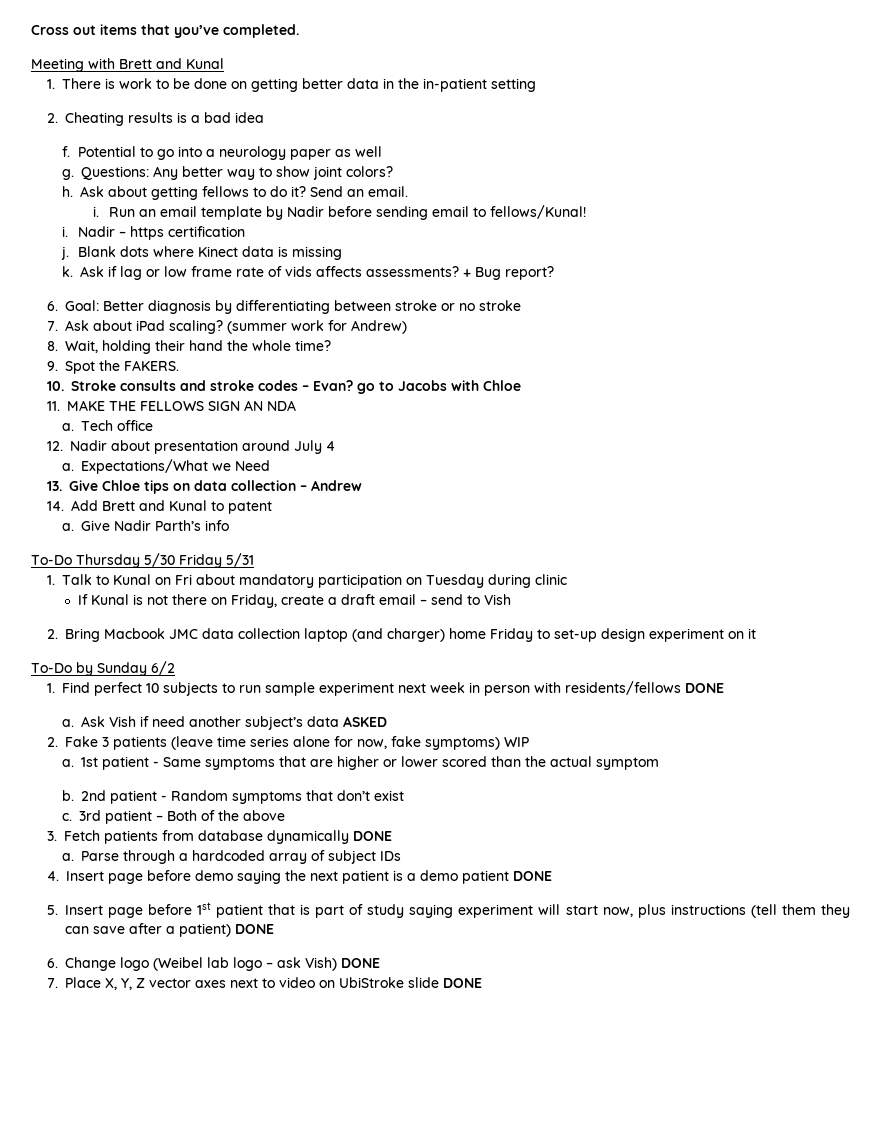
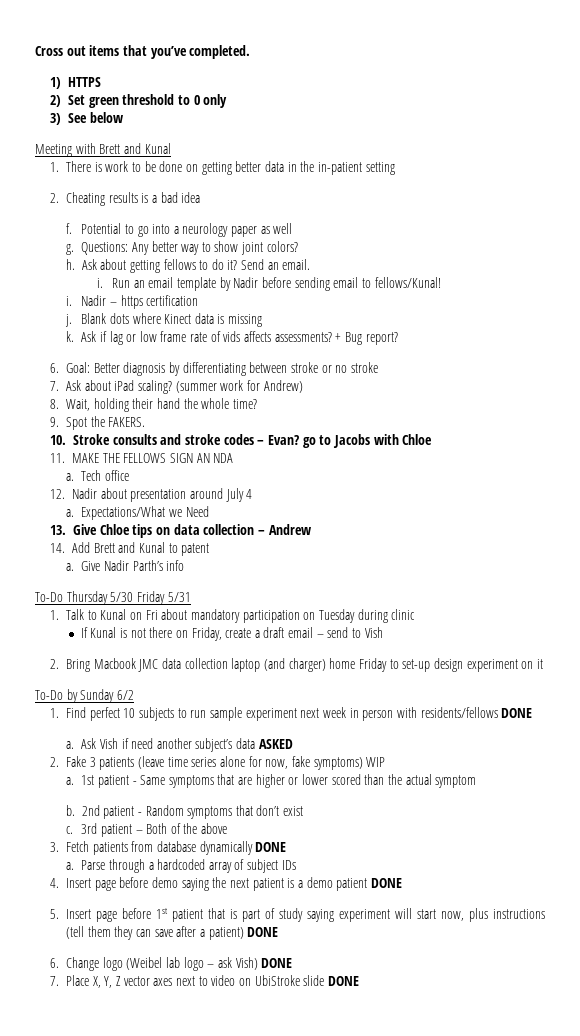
(299, 31) none -> [50,77,102,89] [50,94,228,108] [50,112,123,125] // 1) HTTPS // 2) Set green threshold to 0 only // 3) See below

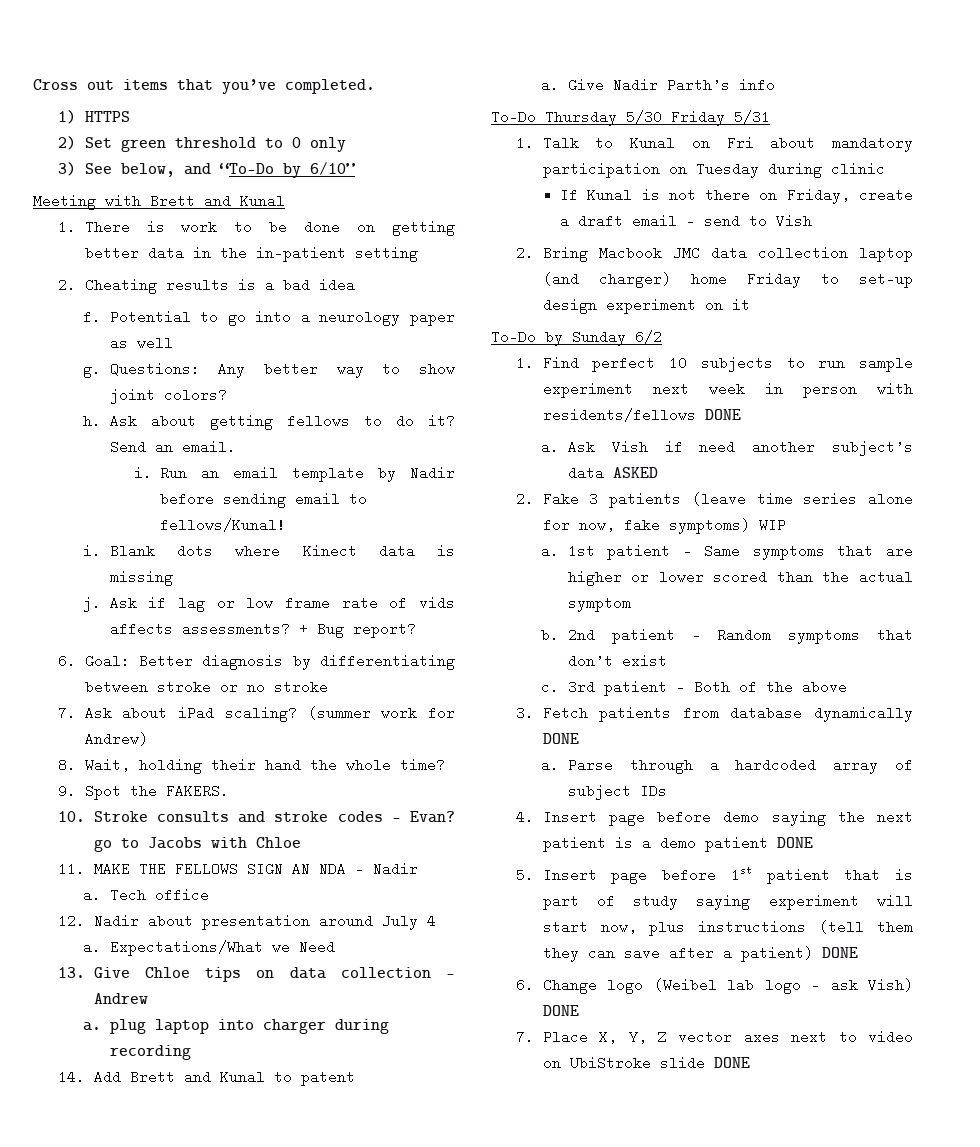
[89,112,123,123] below -> [120,162,356,178] below, and “To-Do by 6/10”
[81,295,199,309] [64,314,72,327] Nadir – https certification // j. -> (102, 551) none
[65,331,74,342] k. -> [83,596,102,612] j.
(234, 458) none -> [354,862,418,876] - Nadir
(311, 529) none -> [83,1019,389,1034] [109,1045,191,1060] // a. plug laptop into charger during recording

